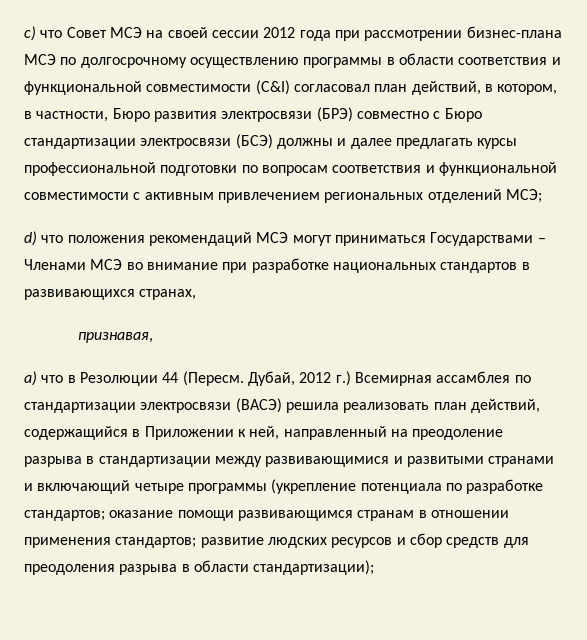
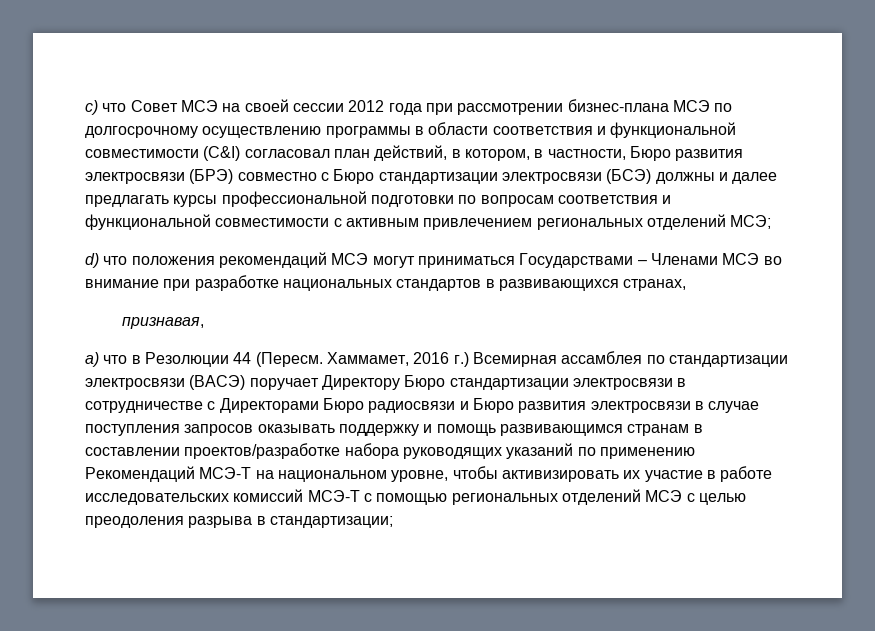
[247,371,332,386] Дубай, 2012 -> [326,352,450,366] Хаммамет, 2016
[285,399,540,413] [24,426,504,440] [24,456,555,467] [24,479,544,494] [24,510,509,521] [24,533,529,548] решила реализовать план действий, содержащийся в Приложении к ней, направленный на преодоление разрыва в стандартизации между развивающимися и развитыми странами и включающий четыре программы (укрепление потенциала по разработке стандартов; оказание помощи развивающимся странам в отношении применения стандартов; развитие людских ресурсов и сбор средств для -> [249,375,687,390] [85,398,760,413] [85,424,703,436] [85,443,695,459] [85,466,773,482] [85,489,746,505] поручает Директору Бюро стандартизации электросвязи в сотрудничестве с Директорами Бюро радиосвязи и Бюро развития электросвязи в случае поступления запросов оказывать поддержку и помощь развивающимся странам в составлении проектов/разработке набора руководящих указаний по применению Рекомендаций МСЭ-Т на национальном уровне, чтобы активизировать их участие в работе исследовательских комиссий МСЭ-Т с помощью региональных отделений МСЭ с целью
[193,560,375,575] области стандартизации); -> [269,516,393,528] стандартизации;

